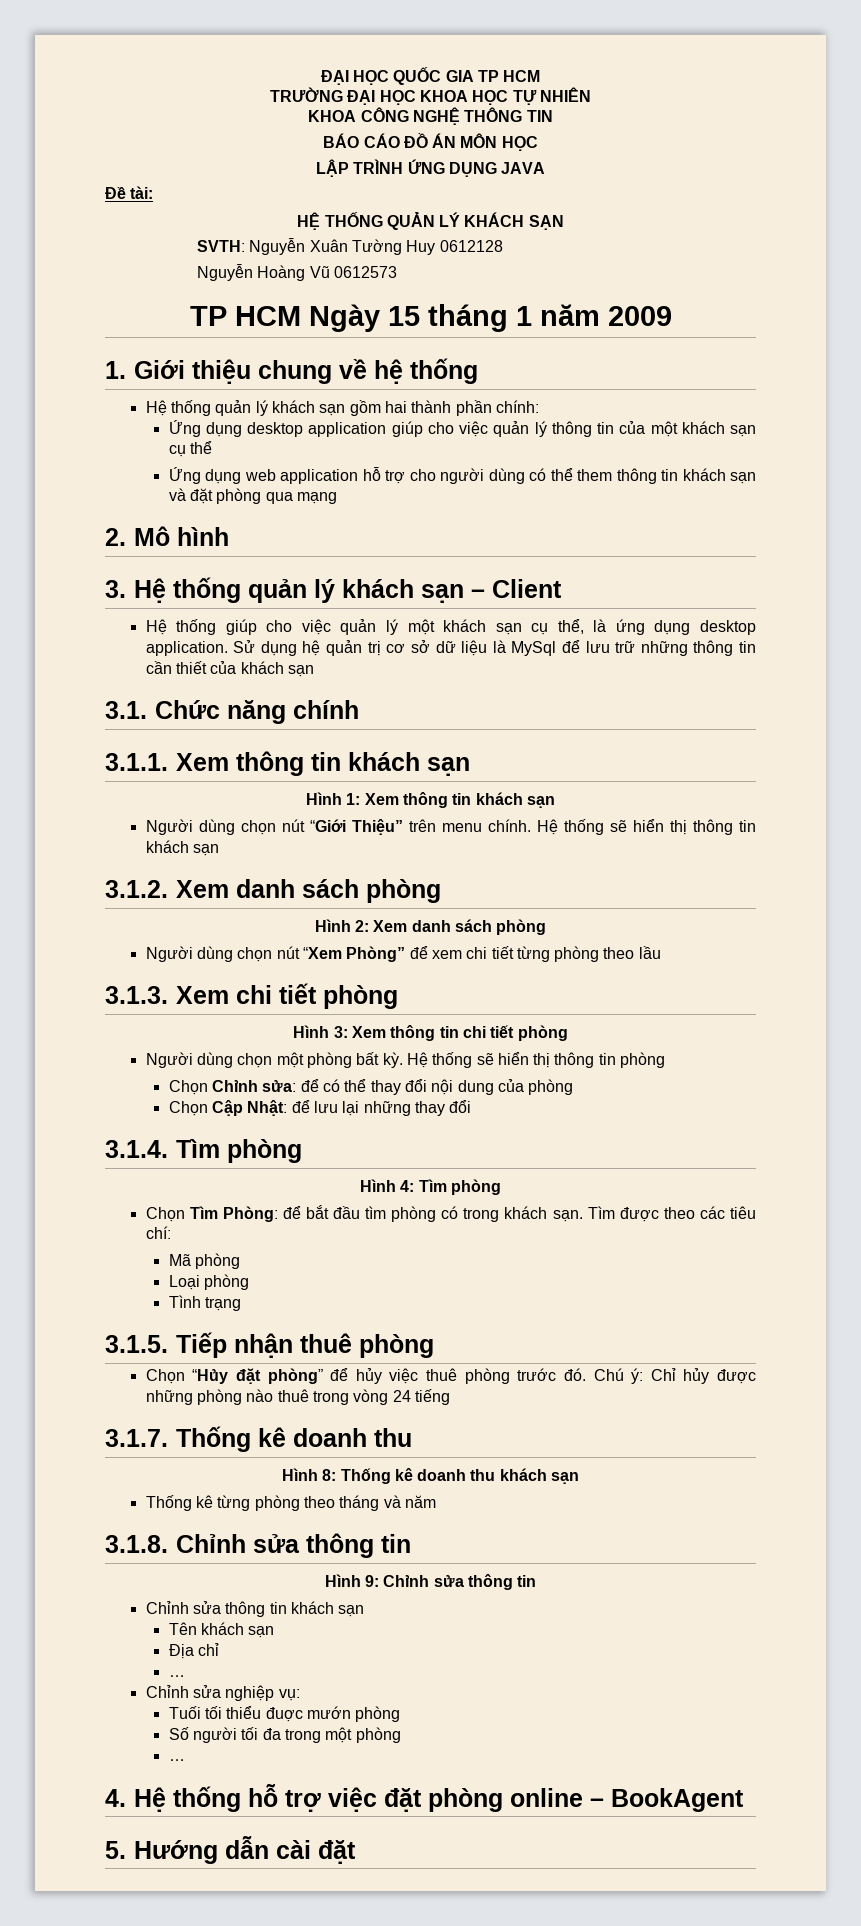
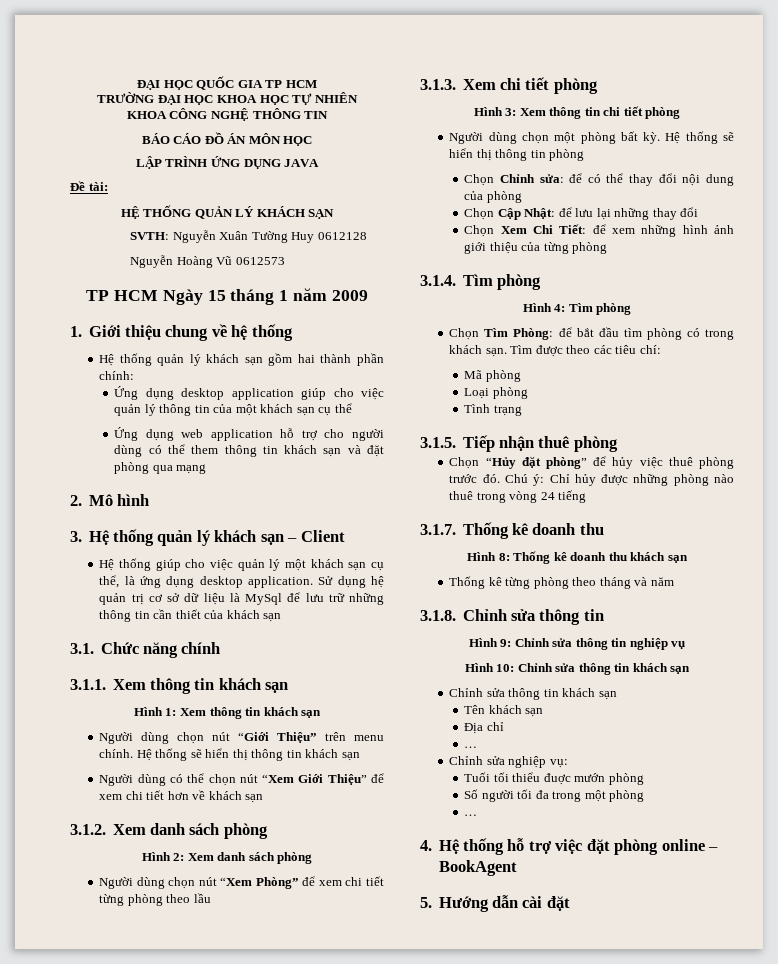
(219, 850) none -> [99,773,384,786] [99,790,264,803] // Người dùng có thể chọn nút “Xem Giới Thiệu” để xem chi tiết hơn về khách sạn
(472, 1106) none -> [464,224,734,237] [464,242,608,254] // Chọn Xem Chi Tiết: để xem những hình ảnh giới thiệu của từng phòng
(537, 1581) none -> [629,638,686,650] [464,663,691,675] nghiệp vụ // Hình 10: Chỉnh sửa thông tin khách sạn

